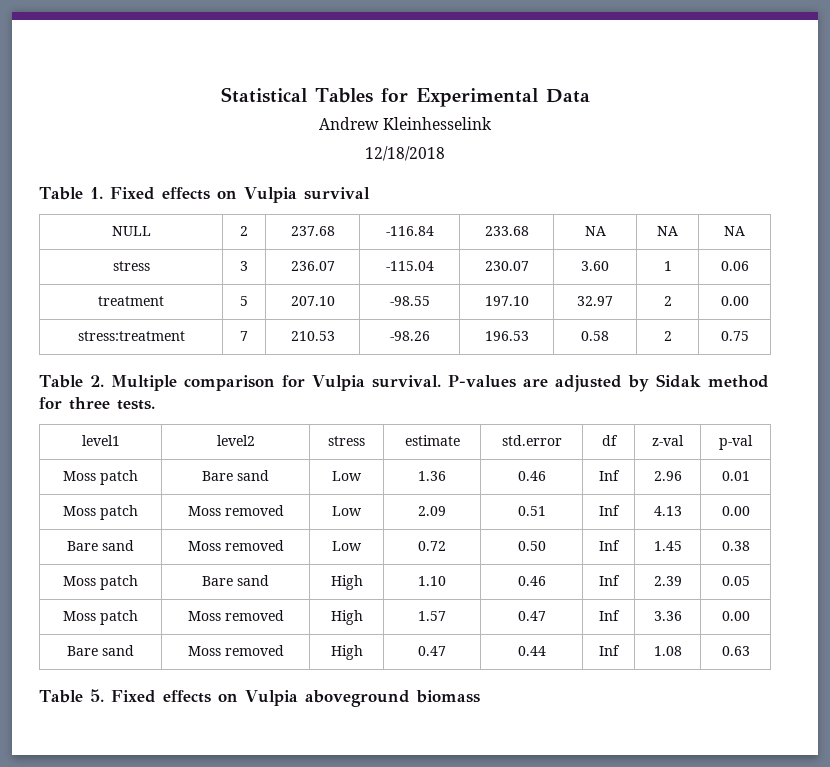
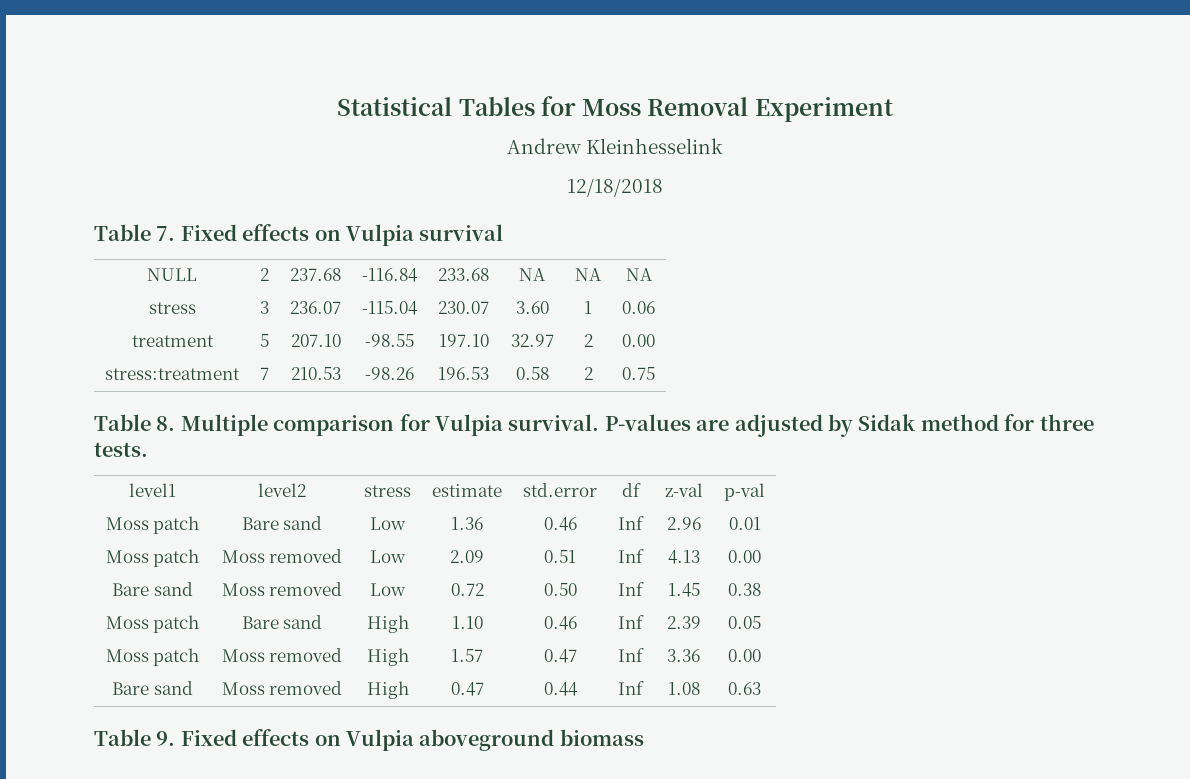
[415,88,590,107] Experimental Data -> [582,97,893,122] Moss Removal Experiment
[89,187,103,199] 1. -> [156,226,176,241] 7.
[89,375,104,387] 2. -> [156,416,176,431] 8.
[89,689,104,702] 5. -> [156,731,176,746] 9.

